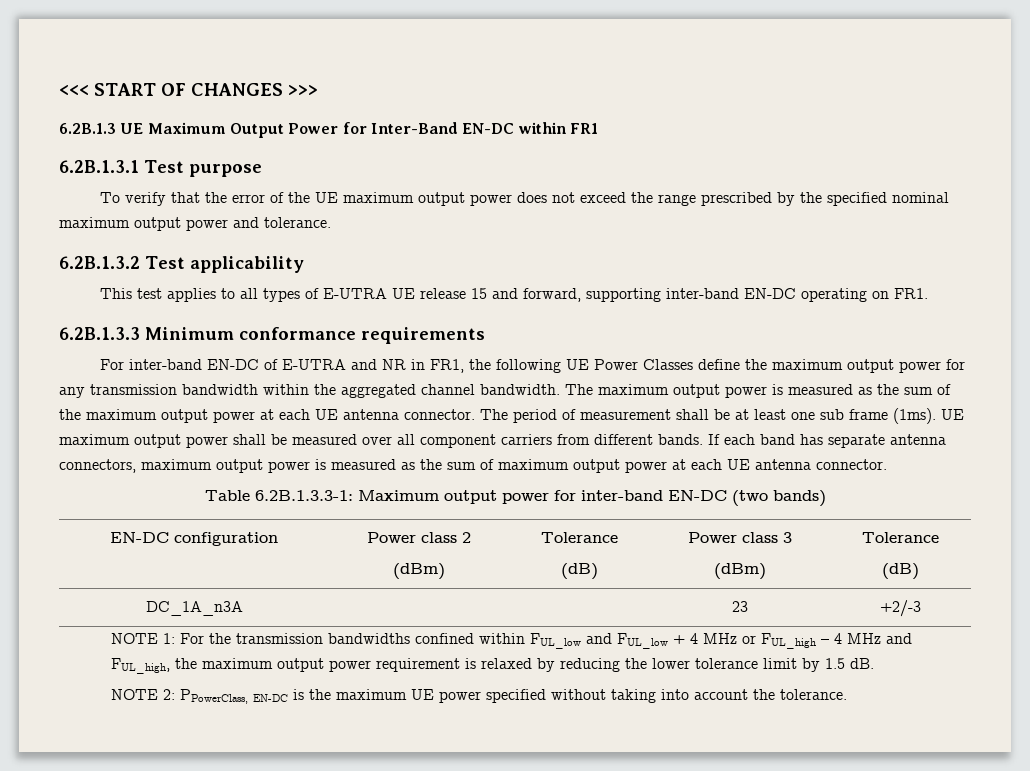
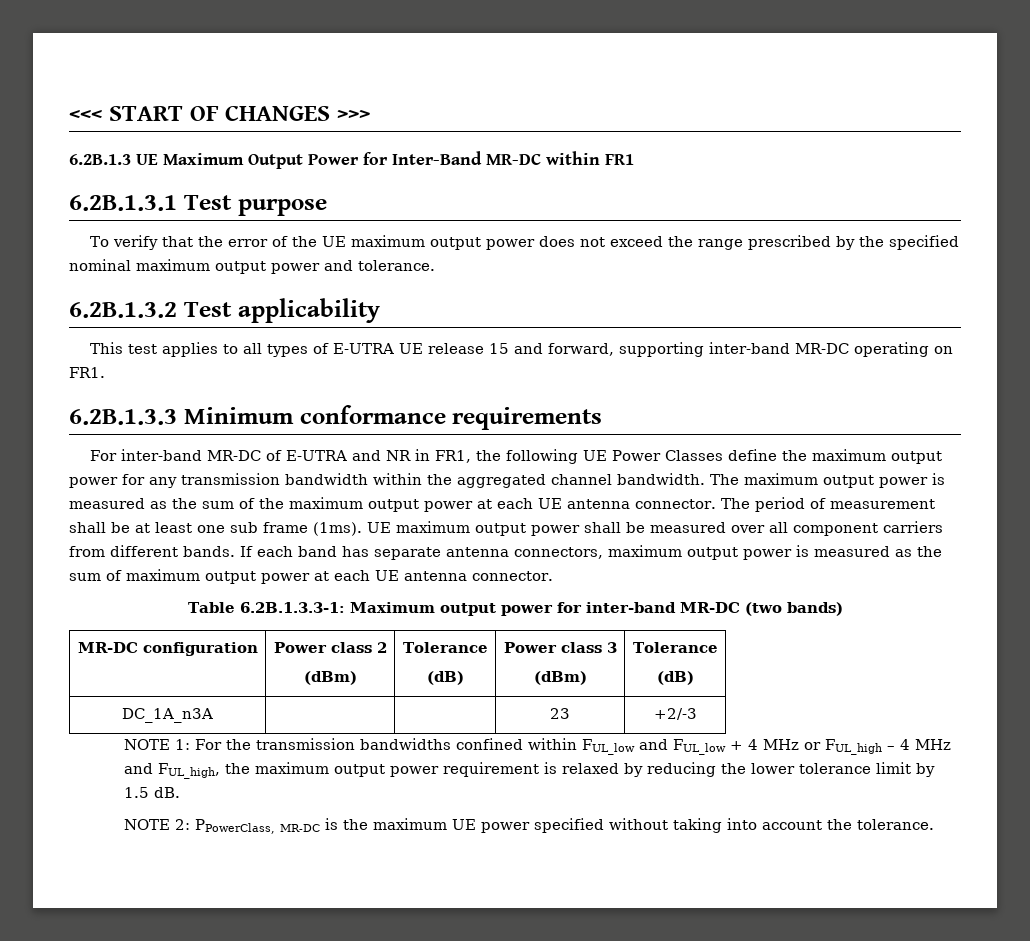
[462,123,515,134] EN-DC -> [486,154,541,165] MR-DC
[744,288,797,299] EN-DC -> [795,343,850,354] MR-DC
[207,359,260,370] EN-DC -> [207,450,262,461] MR-DC
[667,490,727,501] EN-DC -> [679,602,740,613] MR-DC
[110,532,169,543] EN-DC -> [77,642,138,653] MR-DC
[252,694,288,702] EN-DC -> [279,824,320,832] MR-DC

